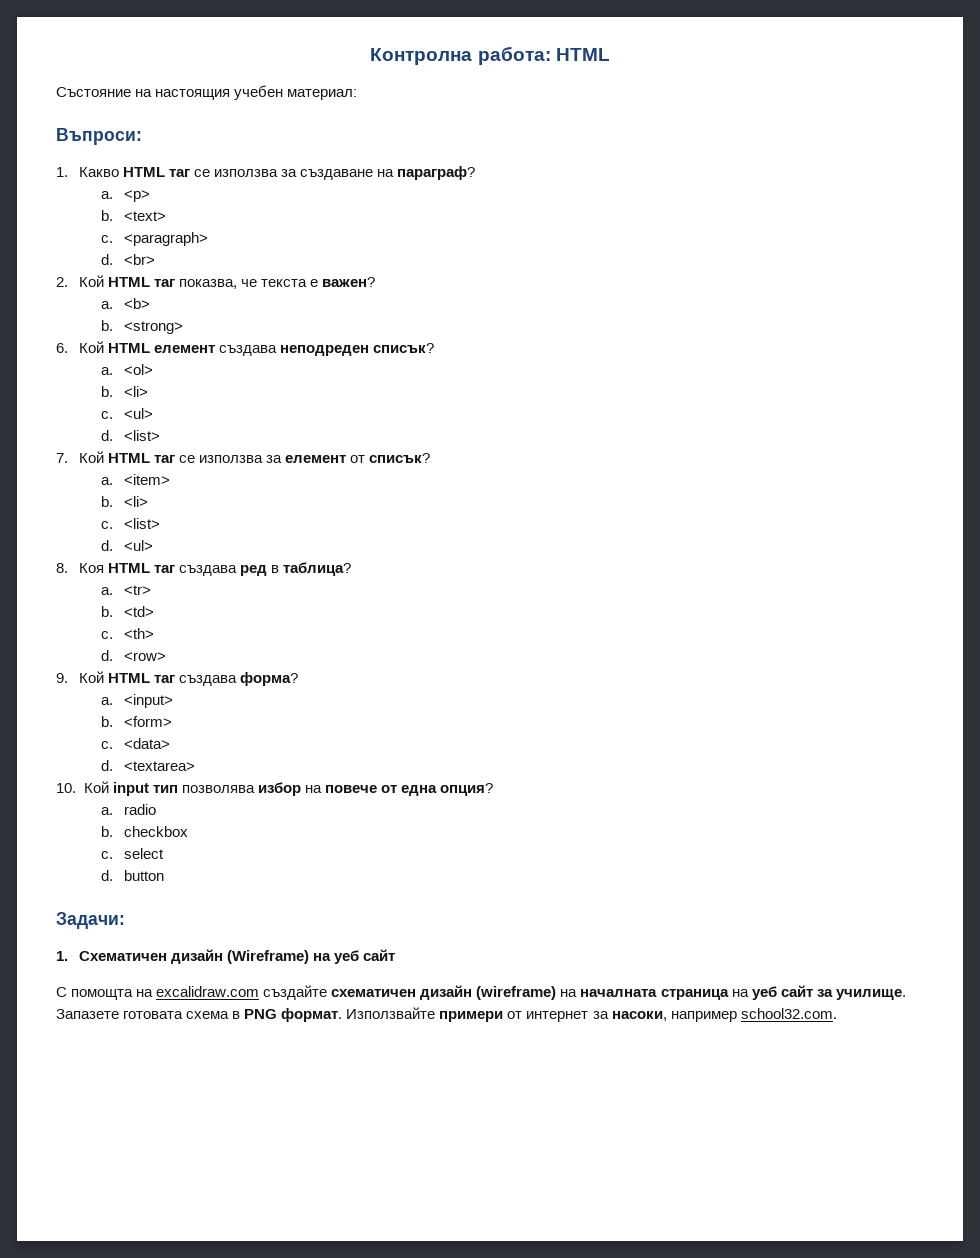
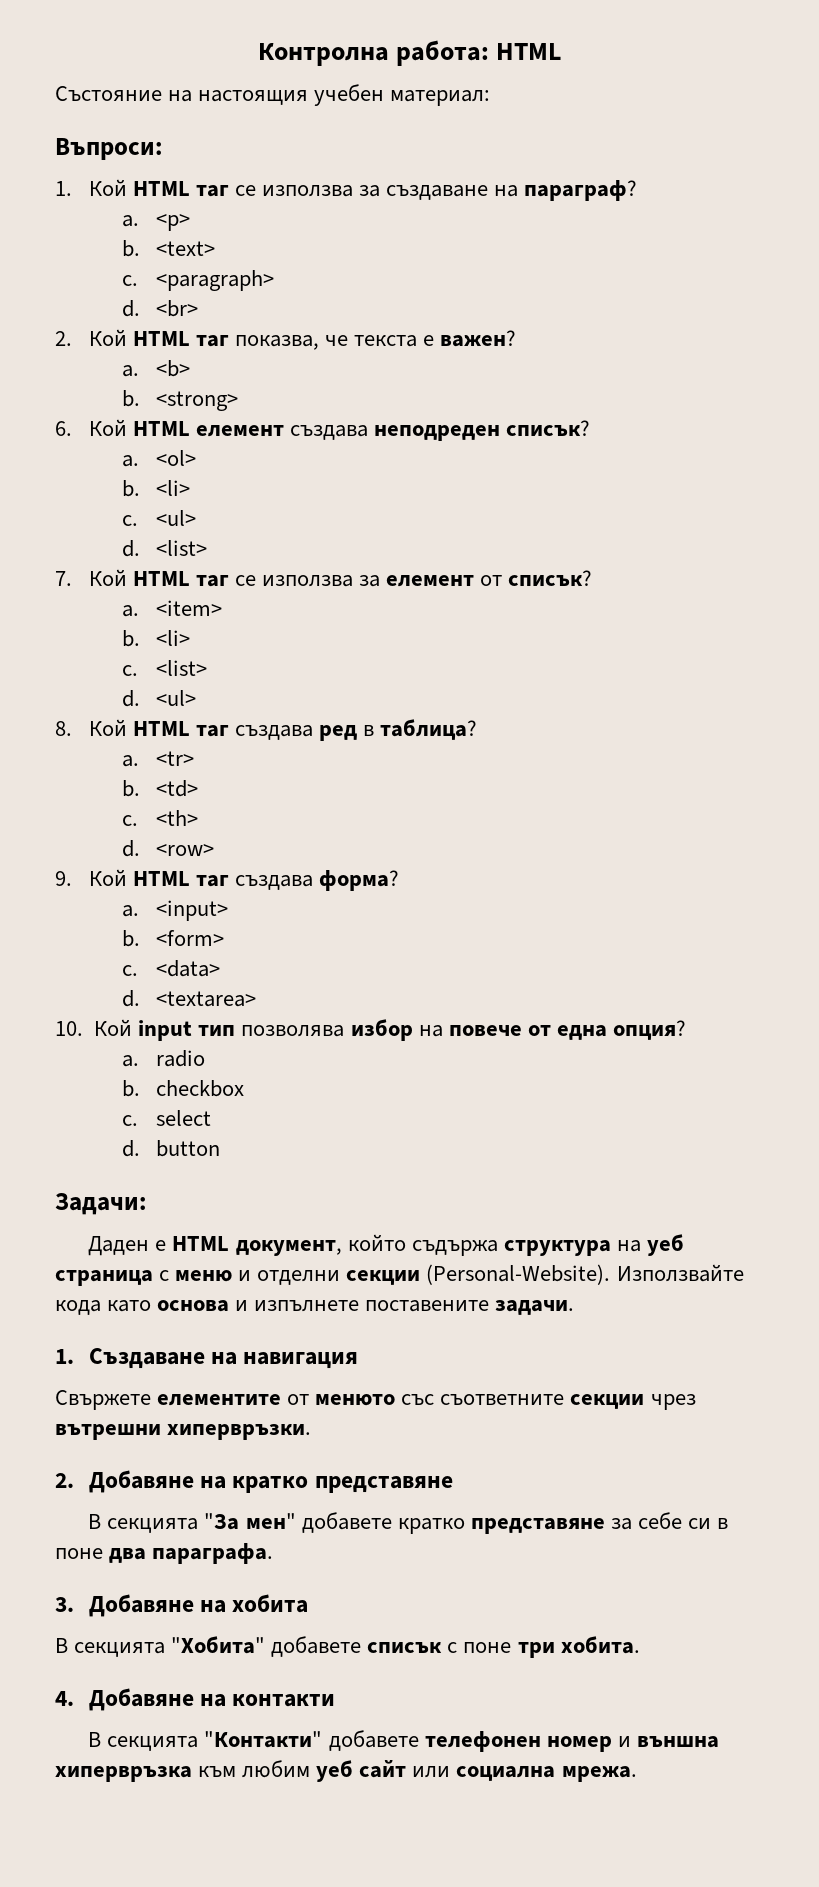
[78,167,119,177] Какво -> [88,179,127,196] Кой
[78,563,104,573] Коя -> [88,719,127,736] Кой
[56,949,395,964] [56,985,906,1000] [56,1007,837,1022] 1. Схематичен дизайн (Wireframe) на уеб сайт // С помощта на excalidraw.com създайте схематичен дизайн (wireframe) на началната страница на уеб сайт за училище. Запазете готовата схема в PNG формат. Използвайте примери от интернет за насоки, например school32.com. -> [88,1234,684,1256] [55,1264,744,1286] [55,1300,575,1315] [55,1348,359,1369] [55,1390,696,1410] [55,1424,312,1440] [55,1470,453,1493] [88,1512,729,1534] [55,1543,274,1564] [55,1594,309,1617] [55,1636,640,1658] [55,1688,336,1711] [88,1730,719,1752] [55,1760,637,1782] Даден е HTML документ, който съдържа структура на уеб страница с меню и отделни секции (Personal-Website). Използвайте кода като основа и изпълнете поставените задачи. // 1. Създаване на навигация // Свържете елементите от менюто със съответните секции чрез вътрешни хипервръзки. // 2. Добавяне на кратко представяне // В секцията "За мен" добавете кратко представяне за себе си в поне два параграфа. // 3. Добавяне на хобита // В секцията "Хобита" добавете списък с поне три хобита. // 4. Добавяне на контакти // В секцията "Контакти" добавете телефонен номер и външна хипервръзка към любим уеб сайт или социална мрежа.

